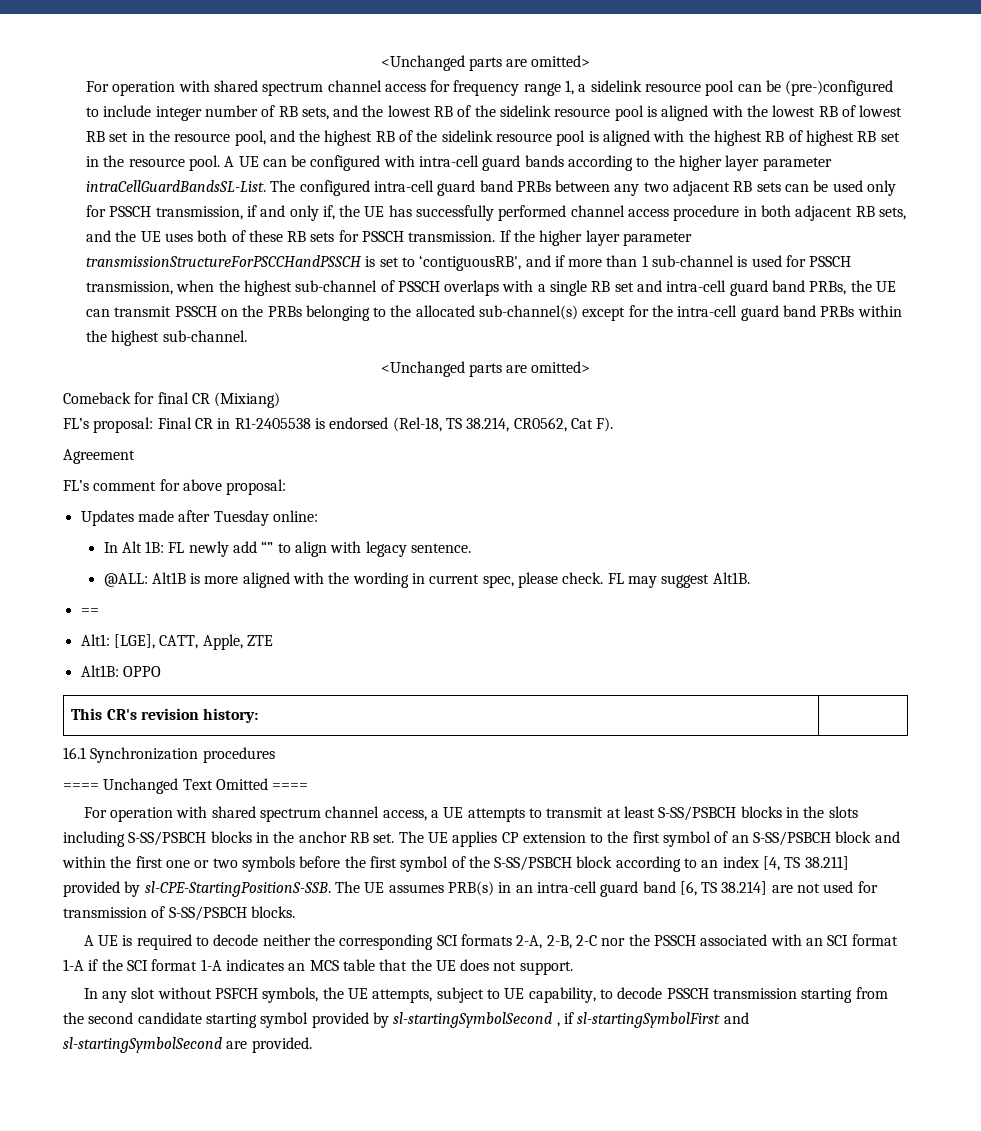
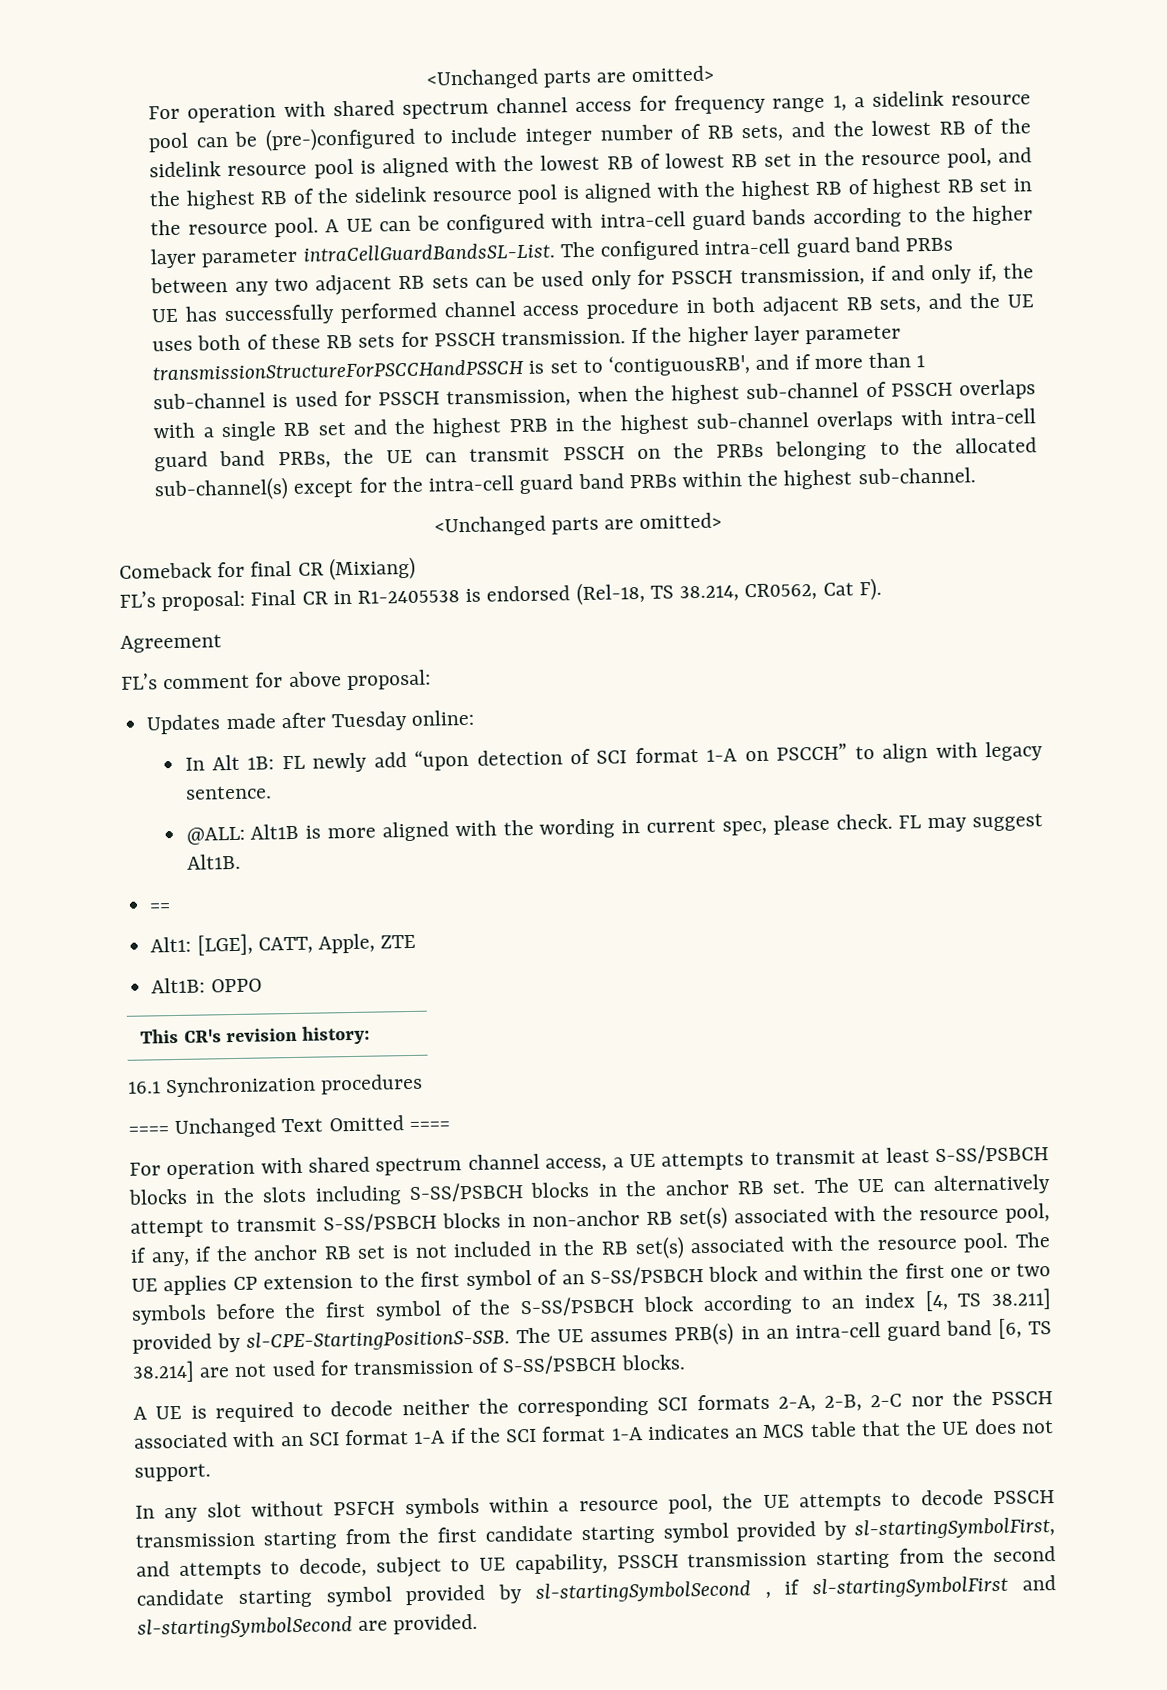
(663, 286) none -> [394,409,943,438] the highest PRB in the highest sub-channel overlaps with
[261,541,274,553] “” -> [414,743,848,771] “upon detection of SCI format 1-A on PSCCH”
(448, 837) none -> [892,1174,1051,1196] [130,1203,1050,1238] [130,1232,1050,1267] [131,1278,158,1292] can alternatively attempt to transmit S-SS/PSBCH blocks in non-anchor RB set(s) associated with the resource pool, if any, if the anchor RB set is not included in the RB set(s) associated with the resource pool. The UE
[262,987,433,1003] symbols, the UE attempts, -> [404,1489,1055,1519] [135,1517,1055,1550] [136,1557,368,1581] symbols within a resource pool, the UE attempts to decode PSSCH transmission starting from the first candidate starting symbol provided by sl-startingSymbolFirst, and attempts to decode,
[600,987,663,999] to decode -> (608, 1564) none

